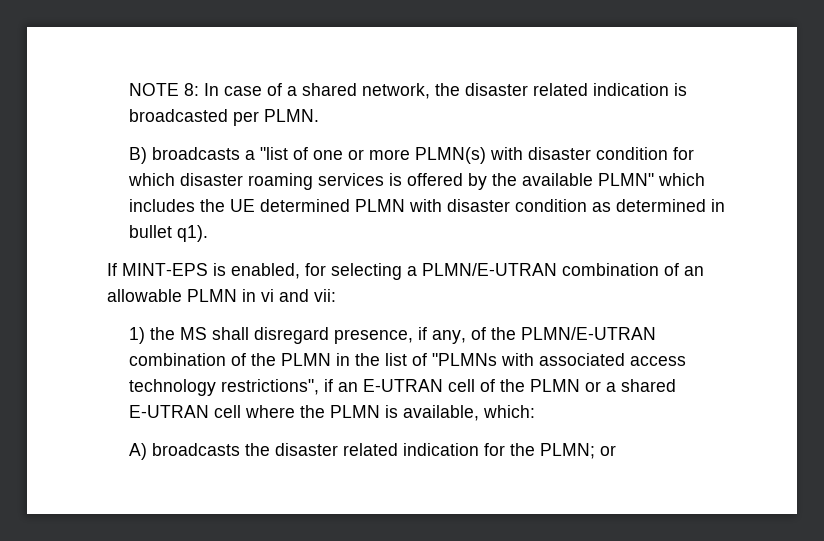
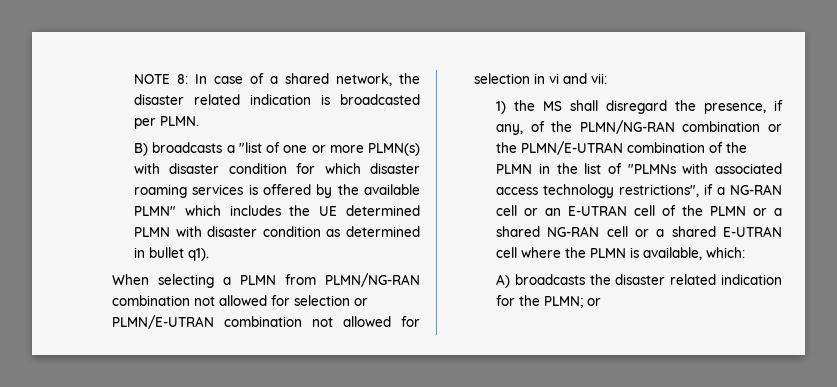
[106,263,704,280] [106,289,237,302] If MINT-EPS is enabled, for selecting a PLMN/E-UTRAN combination of an allowable PLMN -> [112,273,420,288] [112,295,369,306] [112,315,420,329] [474,73,531,84] When selecting a PLMN from PLMN/NG-RAN combination not allowed for selection or PLMN/E-UTRAN combination not allowed for selection
(330, 335) none -> [675,100,697,111] the
(517, 333) none -> [579,120,782,134] [496,142,518,153] PLMN/NG-RAN combination or the
(334, 385) none -> [717,184,782,195] [496,205,539,216] a NG-RAN cell or
(677, 385) none -> [547,226,716,237] NG-RAN cell or a shared

